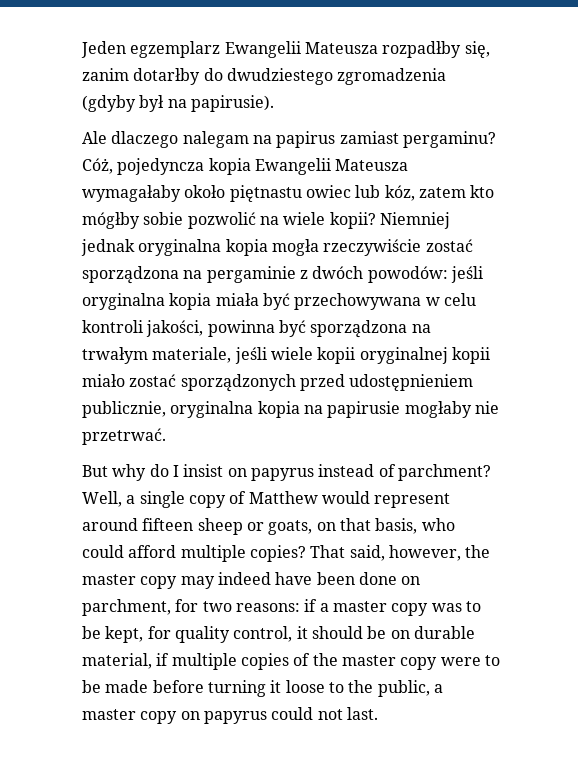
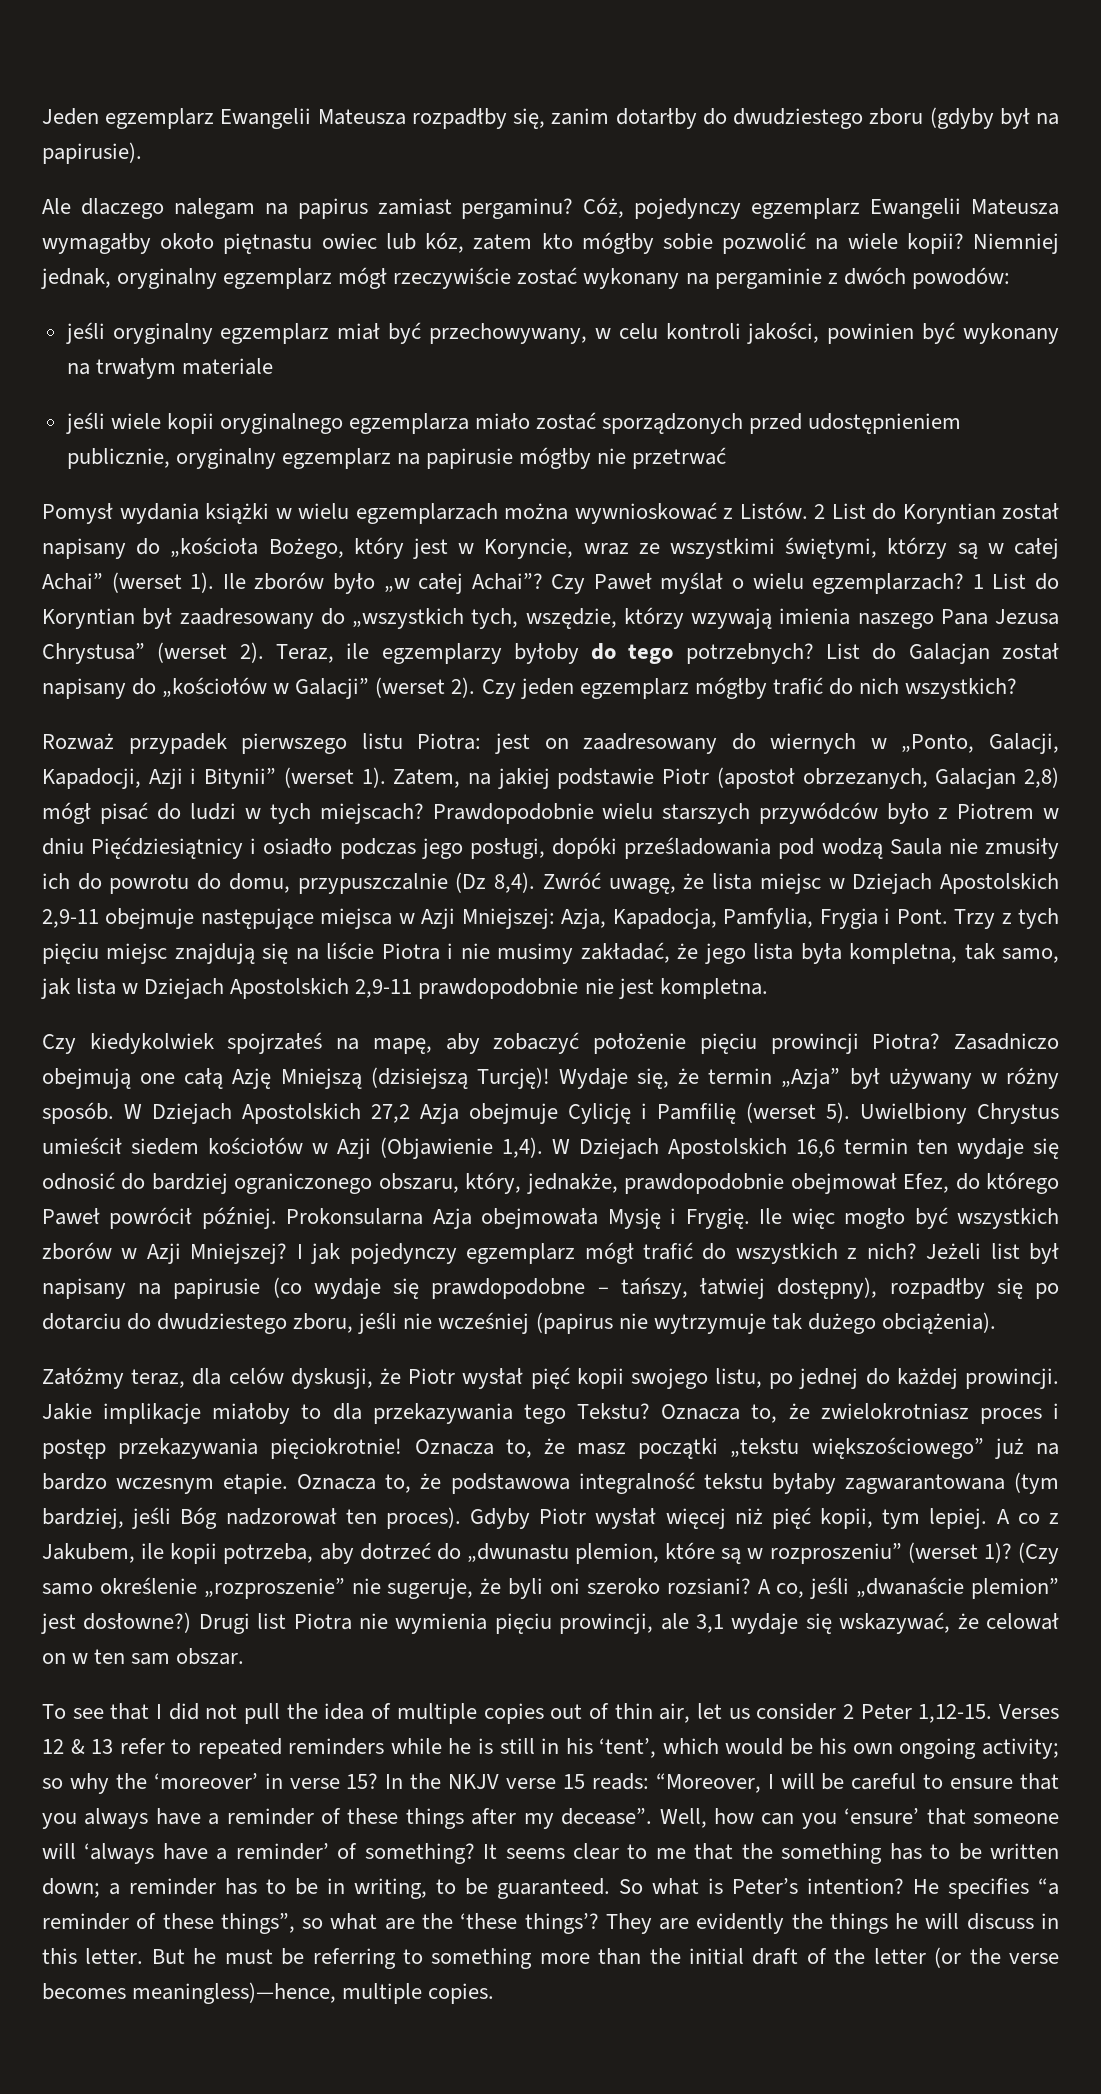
[337,68,447,85] zgromadzenia -> [869,108,924,125] zboru
[117,158,409,175] [82,185,181,202] pojedyncza kopia Ewangelii Mateusza wymagałaby -> [634,198,1059,219] [42,233,151,254] pojedynczy egzemplarz Ewangelii Mateusza wymagałby
[81,239,319,256] jednak oryginalna kopia mogła -> [41,267,388,289] jednak, oryginalny egzemplarz mógł
[82,266,179,284] sporządzona -> [583,268,680,289] wykonany
[450,266,483,283] [82,293,422,310] jeśli oryginalna kopia miała być przechowywana -> [65,322,588,344] // jeśli oryginalny egzemplarz miał być przechowywany,
[207,320,408,338] powinna być sporządzona -> [827,322,1059,344] powinien być wykonany
[152,347,232,363] materiale, -> [181,358,273,375] materiale //
[359,347,490,364] oryginalnej kopii -> [219,413,470,434] oryginalnego egzemplarza
[170,401,499,418] [82,428,166,445] [82,464,491,481] [82,491,451,508] [82,518,455,535] [82,545,491,562] [82,572,421,589] [82,599,481,616] [82,626,475,643] [82,653,500,670] [82,680,443,697] [82,707,378,724] oryginalna kopia na papirusie mogłaby nie przetrwać. // But why do I insist on papyrus instead of parchment? Well, a single copy of Matthew would represent around fifteen sheep or goats, on that basis, who could afford multiple copies? That said, however, the master copy may indeed have been done on parchment, for two reasons: if a master copy was to be kept, for quality control, it should be on durable material, if multiple copies of the master copy were to be made before turning it loose to the public, a master copy on papyrus could not last. -> [175,447,727,469] [42,502,1059,524] [42,537,1060,559] [42,572,1060,594] [42,607,1059,629] [42,642,1059,664] [42,677,1018,699] [42,733,1060,754] [42,767,1059,789] [42,802,1060,824] [42,837,1059,859] [42,872,1059,894] [42,908,1060,929] [42,942,1059,964] [41,978,768,999] [42,1032,1060,1054] [42,1067,1059,1089] [42,1102,1059,1124] [42,1137,1059,1159] [42,1172,1060,1194] [42,1207,1059,1229] [42,1242,1059,1264] [42,1277,1060,1299] [42,1312,996,1334] [42,1367,1059,1389] [42,1403,1060,1424] [42,1437,1060,1459] [42,1472,1059,1494] [42,1507,1059,1529] [42,1542,1059,1564] [42,1577,1059,1599] [41,1612,1059,1634] [42,1648,245,1665] [42,1703,1059,1724] [42,1738,1059,1759] [42,1773,1059,1794] [42,1808,1059,1829] [42,1843,1060,1864] [42,1878,1059,1899] [42,1913,1060,1934] [42,1947,1059,1969] [42,1982,495,2004] oryginalny egzemplarz na papirusie mógłby nie przetrwać // Pomysł wydania książki w wielu egzemplarzach można wywnioskować z Listów. 2 List do Koryntian został napisany do „kościoła Bożego, który jest w Koryncie, wraz ze wszystkimi świętymi, którzy są w całej Achai” (werset 1). Ile zborów było „w całej Achai”? Czy Paweł myślał o wielu egzemplarzach? 1 List do Koryntian był zaadresowany do „wszystkich tych, wszędzie, którzy wzywają imienia naszego Pana Jezusa Chrystusa” (werset 2). Teraz, ile egzemplarzy byłoby do tego potrzebnych? List do Galacjan został napisany do „kościołów w Galacji” (werset 2). Czy jeden egzemplarz mógłby trafić do nich wszystkich? // Rozważ przypadek pierwszego listu Piotra: jest on zaadresowany do wiernych w „Ponto, Galacji, Kapadocji, Azji i Bitynii” (werset 1). Zatem, na jakiej podstawie Piotr (apostoł obrzezanych, Galacjan 2,8) mógł pisać do ludzi w tych miejscach? Prawdopodobnie wielu starszych przywódców było z Piotrem w dniu Pięćdziesiątnicy i osiadło podczas jego posługi, dopóki prześladowania pod wodzą Saula nie zmusiły ich do powrotu do domu, przypuszczalnie (Dz 8,4). Zwróć uwagę, że lista miejsc w Dziejach Apostolskich 2,9-11 obejmuje następujące miejsca w Azji Mniejszej: Azja, Kapadocja, Pamfylia, Frygia i Pont. Trzy z tych pięciu miejsc znajdują się na liście Piotra i nie musimy zakładać, że jego lista była kompletna, tak samo, jak lista w Dziejach Apostolskich 2,9-11 prawdopodobnie nie jest kompletna. // Czy kiedykolwiek spojrzałeś na mapę, aby zobaczyć położenie pięciu prowincji Piotra? Zasadniczo obejmują one całą Azję Mniejszą (dzisiejszą Turcję)! Wydaje się, że termin „Azja” był używany w różny sposób. W Dziejach Apostolskich 27,2 Azja obejmuje Cylicję i Pamfilię (werset 5). Uwielbiony Chrystus umieścił siedem kościołów w Azji (Objawienie 1,4). W Dziejach Apostolskich 16,6 termin ten wydaje się odnosić do bardziej ograniczonego obszaru, który, jednakże, prawdopodobnie obejmował Efez, do którego Paweł powrócił później. Prokonsularna Azja obejmowała Mysję i Frygię. Ile więc mogło być wszystkich zborów w Azji Mniejszej? I jak pojedynczy egzemplarz mógł trafić do wszystkich z nich? Jeżeli list był napisany na papirusie (co wydaje się prawdopodobne – tańszy, łatwiej dostępny), rozpadłby się po dotarciu do dwudziestego zboru, jeśli nie wcześniej (papirus nie wytrzymuje tak dużego obciążenia). // Załóżmy teraz, dla celów dyskusji, że Piotr wysłał pięć kopii swojego listu, po jednej do każdej prowincji. Jakie implikacje miałoby to dla przekazywania tego Tekstu? Oznacza to, że zwielokrotniasz proces i postęp przekazywania pięciokrotnie! Oznacza to, że masz początki „tekstu większościowego” już na bardzo wczesnym etapie. Oznacza to, że podstawowa integralność tekstu byłaby zagwarantowana (tym bardziej, jeśli Bóg nadzorował ten proces). Gdyby Piotr wysłał więcej niż pięć kopii, tym lepiej. A co z Jakubem, ile kopii potrzeba, aby dotrzeć do „dwunastu plemion, które są w rozproszeniu” (werset 1)? (Czy samo określenie „rozproszenie” nie sugeruje, że byli oni szeroko rozsiani? A co, jeśli „dwanaście plemion” jest dosłowne?) Drugi list Piotra nie wymienia pięciu prowincji, ale 3,1 wydaje się wskazywać, że celował on w ten sam obszar. // To see that I did not pull the idea of multiple copies out of thin air, let us consider 2 Peter 1,12-15. Verses 12 & 13 refer to repeated reminders while he is still in his ‘tent’, which would be his own ongoing activity; so why the ‘moreover’ in verse 15? In the NKJV verse 15 reads: “Moreover, I will be careful to ensure that you always have a reminder of these things after my decease”. Well, how can you ‘ensure’ that someone will ‘always have a reminder’ of something? It seems clear to me that the something has to be written down; a reminder has to be in writing, to be guaranteed. So what is Peter’s intention? He specifies “a reminder of these things”, so what are the ‘these things’? They are evidently the things he will discuss in this letter. But he must be referring to something more than the initial draft of the letter (or the verse becomes meaningless)—hence, multiple copies.

